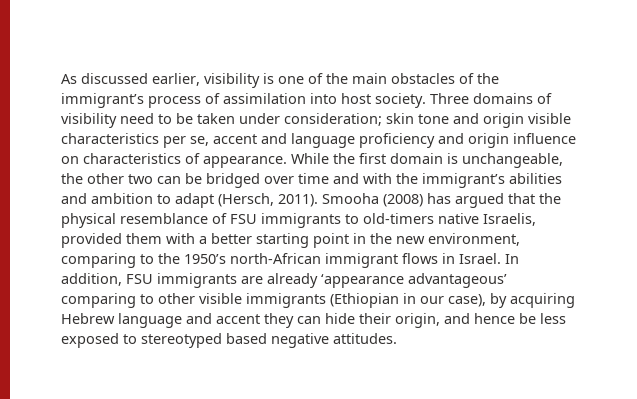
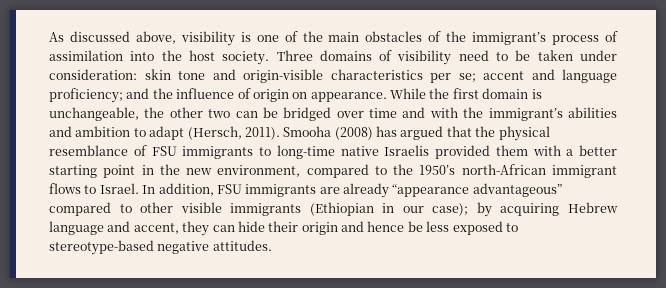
[152,73,200,86] earlier, -> [135,31,176,44] above,
(337, 98) none -> [161,50,182,61] the
[284,113,382,126] consideration; -> [49,69,137,80] consideration:
[483,113,571,128] origin visible -> [243,69,323,83] origin-visible
[190,136,209,146] se, -> [458,73,476,82] se;
[359,133,576,148] [61,153,200,164] proficiency and origin influence on characteristics of -> [49,88,308,103] proficiency; and the influence of origin on
[363,213,536,226] old-timers native Israelis, -> [276,145,430,159] long-time native Israelis
[61,253,136,268] comparing -> [306,164,369,178] compared
[442,253,455,264] in -> [84,185,97,194] to
[321,273,507,288] [61,293,136,308] ‘appearance advantageous’ comparing -> [392,183,562,197] [49,202,111,216] “appearance advantageous” compared
[448,294,486,307] case), -> [432,203,469,216] case);
[216,314,260,324] accent -> [133,223,179,234] accent,
[395,313,440,328] origin, -> [301,222,338,235] origin
[141,333,267,348] stereotyped based -> [49,240,154,255] stereotype-based

